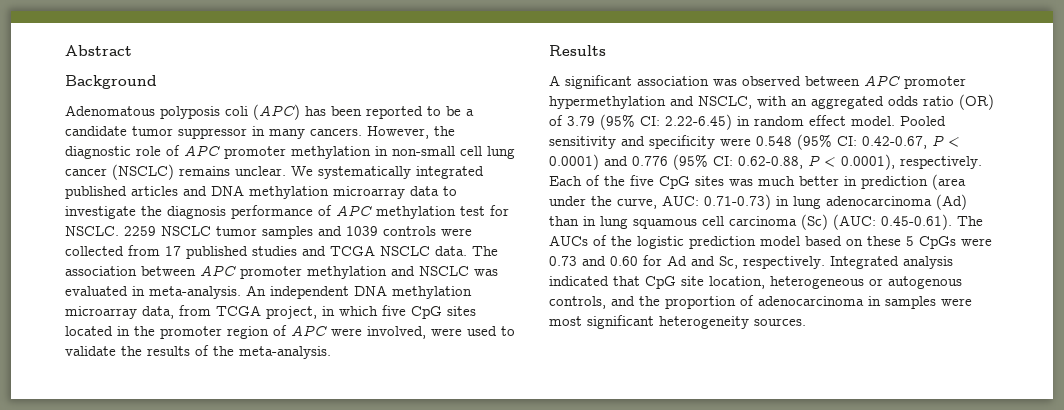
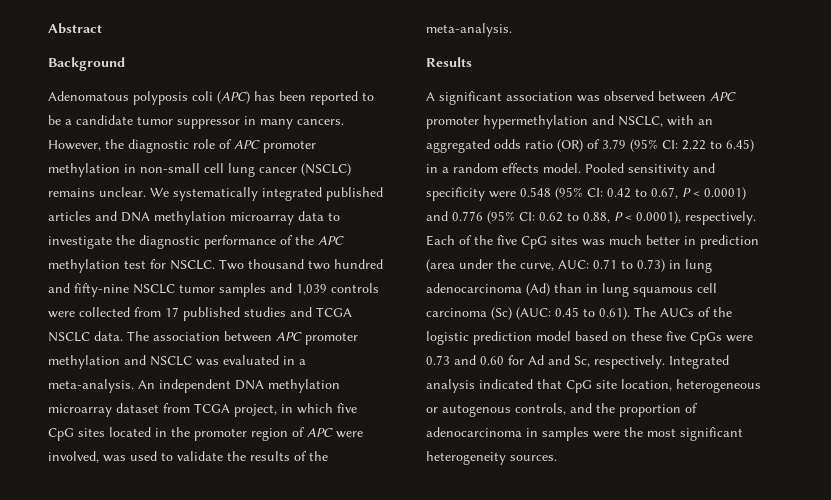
[167,206,226,219] diagnosis -> [139,235,200,249] diagnostic
(332, 210) none -> [295,235,314,245] the
[124,226,156,236] 2259 -> [219,259,383,270] [48,283,129,297] Two thousand two hundred and fifty-nine
[346,226,378,236] 1039 -> [296,284,327,295] 1,039
(145, 291) none -> [299,359,306,365] a
[142,306,174,319] data, -> [116,403,159,413] dataset
[431,328,462,336] were -> [103,455,126,462] was
[665,114,846,130] 2.22-6.45) in random effect -> [682,139,754,152] [426,163,539,173] 2.22 to 6.45) in a random effects
[862,136,927,149] 0.42-0.67, -> [607,187,678,199] 0.42 to 0.67,
[738,156,803,169] 0.62-0.88, -> [539,212,610,223] 0.62 to 0.88,
[704,194,771,210] 0.71-0.73) -> [593,259,665,272] 0.71 to 0.73)
[881,214,952,230] 0.45-0.61). -> [555,307,630,320] 0.45 to 0.61).
[906,236,914,246] 5 -> [666,331,686,341] five
(972, 302) none -> [624,427,643,437] the

